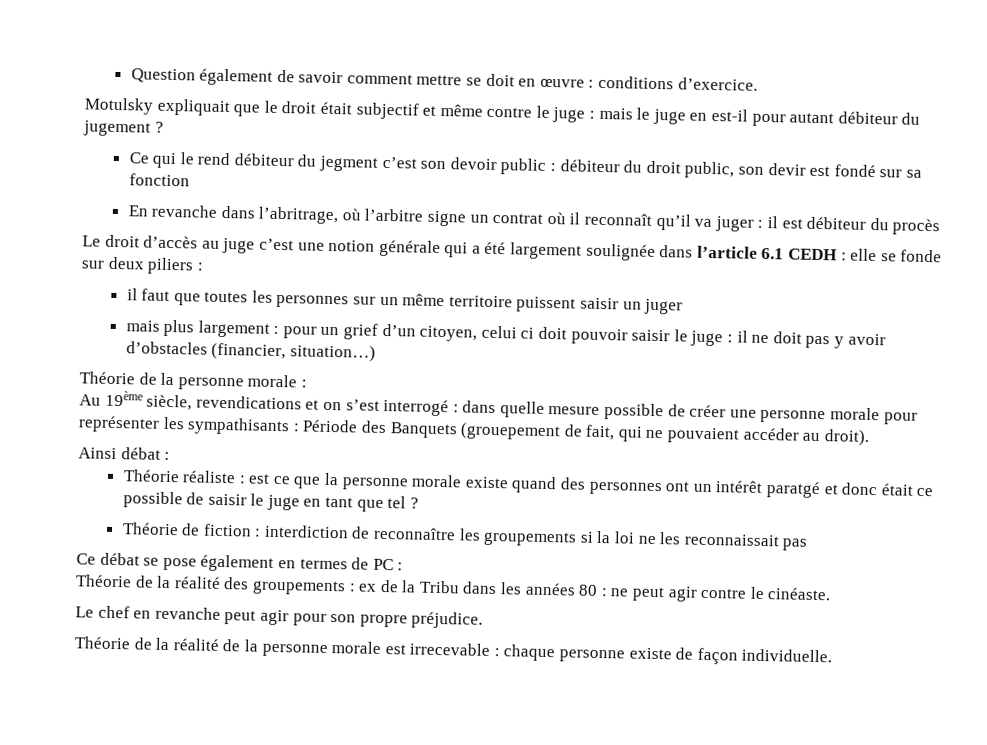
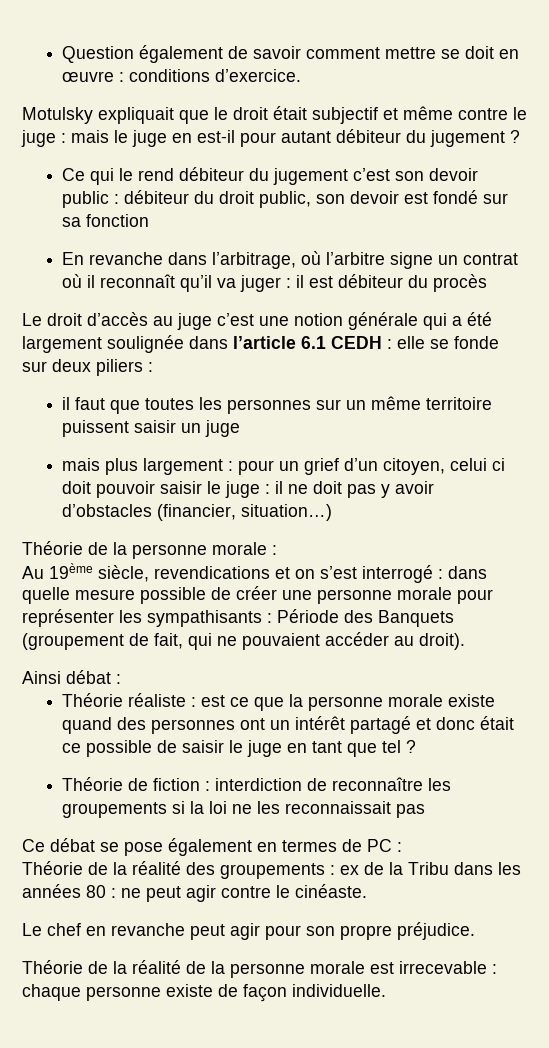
[319,155,379,172] jegment -> [273,168,349,185] jugement
[767,163,806,176] devir -> [350,191,400,204] devoir
[258,206,340,225] l’abritrage, -> [212,252,297,269] l’arbitrage,
[644,298,684,315] juger -> [205,420,241,437] juge
[460,422,562,441] (grouepement -> [22,633,124,650] (groupement
[765,481,821,499] paratgé -> [350,716,412,734] partagé

